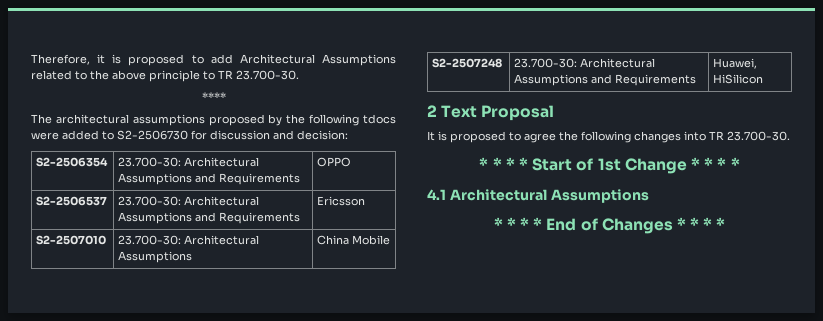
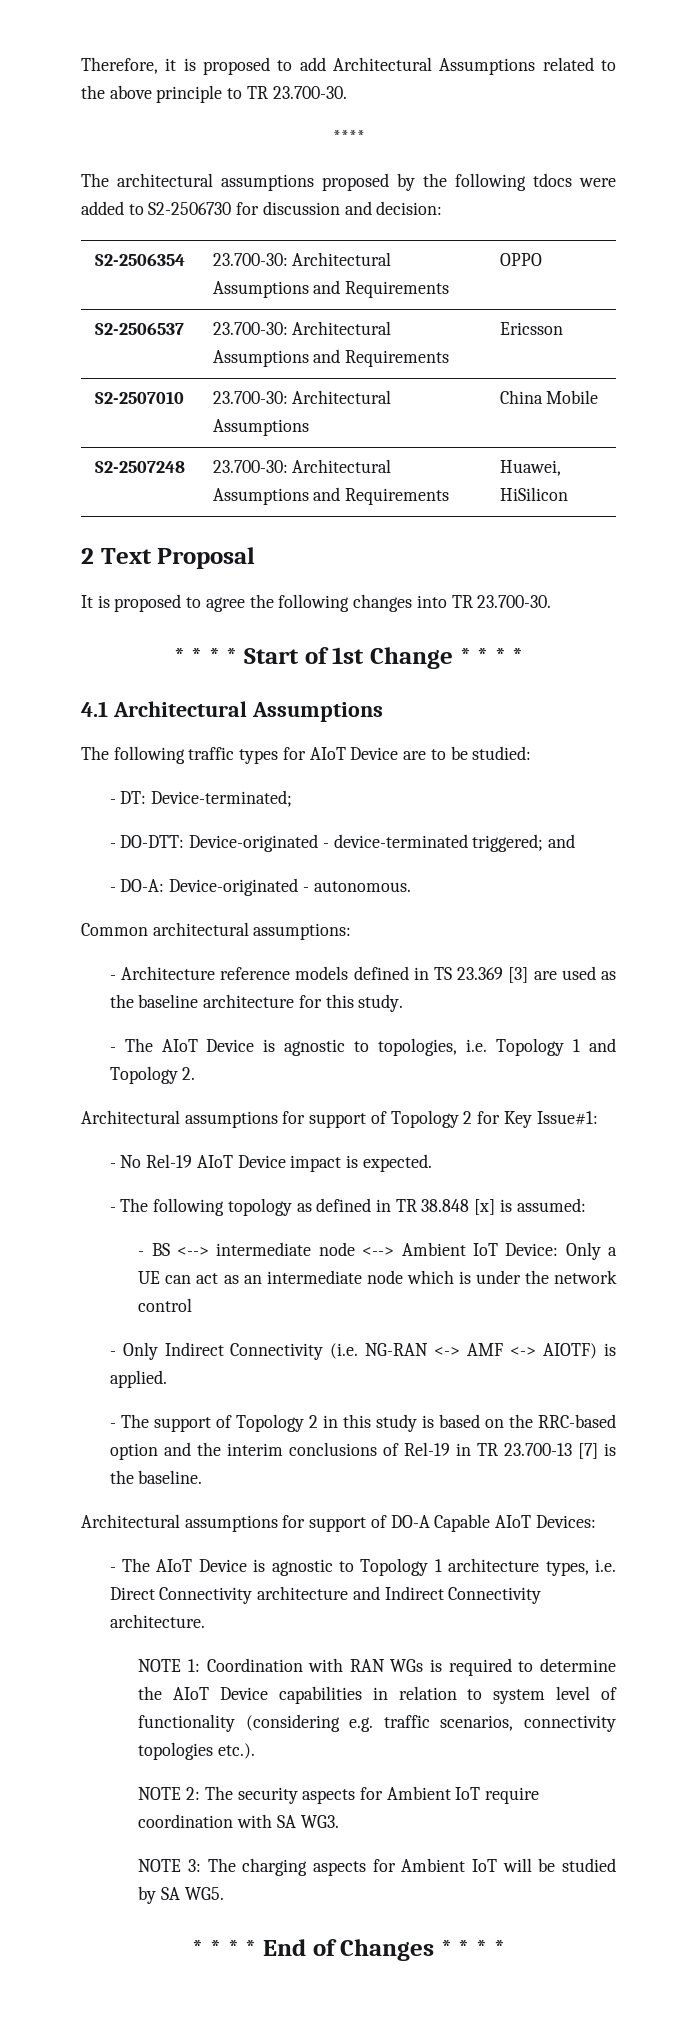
(649, 196) none -> [81,746,532,764] [109,790,293,807] [109,834,576,852] [109,878,411,896] [81,922,352,940] [109,966,616,983] [109,994,404,1012] [109,1038,617,1056] [109,1066,196,1084] [81,1110,598,1128] [109,1154,432,1172] [109,1198,586,1216] [138,1242,617,1260] [138,1270,617,1284] [138,1298,193,1312] [109,1342,616,1360] [109,1370,167,1388] [109,1414,616,1432] [109,1442,616,1460] [109,1470,203,1484] [81,1514,596,1532] [109,1558,616,1576] [109,1586,542,1604] [109,1614,205,1628] [138,1658,617,1676] [138,1686,617,1704] [138,1714,616,1732] [138,1742,256,1760] [138,1786,540,1804] [138,1814,339,1828] [138,1858,616,1876] [138,1886,224,1904] // The following traffic types for AIoT Device are to be studied: // - DT: Device-terminated; // - DO-DTT: Device-originated - device-terminated triggered; and // - DO-A: Device-originated - autonomous. // Common architectural assumptions: // - Architecture reference models defined in TS 23.369 [3] are used as the baseline architecture for this study. // - The AIoT Device is agnostic to topologies, i.e. Topology 1 and Topology 2. // Architectural assumptions for support of Topology 2 for Key Issue#1: // - No Rel-19 AIoT Device impact is expected. // - The following topology as defined in TR 38.848 [x] is assumed: // - BS <--> intermediate node <--> Ambient IoT Device: Only a UE can act as an intermediate node which is under the network control // - Only Indirect Connectivity (i.e. NG-RAN <-> AMF <-> AIOTF) is applied. // - The support of Topology 2 in this study is based on the RRC-based option and the interim conclusions of Rel-19 in TR 23.700-13 [7] is the baseline. // Architectural assumptions for support of DO-A Capable AIoT Devices: // - The AIoT Device is agnostic to Topology 1 architecture types, i.e. Direct Connectivity architecture and Indirect Connectivity architecture. // NOTE 1: Coordination with RAN WGs is required to determine the AIoT Device capabilities in relation to system level of functionality (considering e.g. traffic scenarios, connectivity topologies etc.). // NOTE 2: The security aspects for Ambient IoT require coordination with SA WG3. // NOTE 3: The charging aspects for Ambient IoT will be studied by SA WG5.

